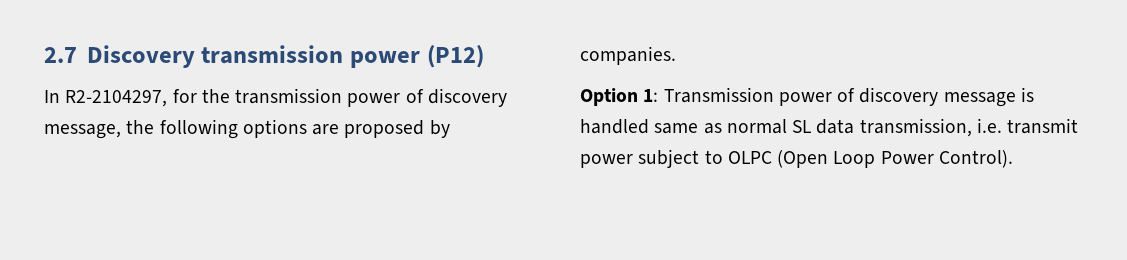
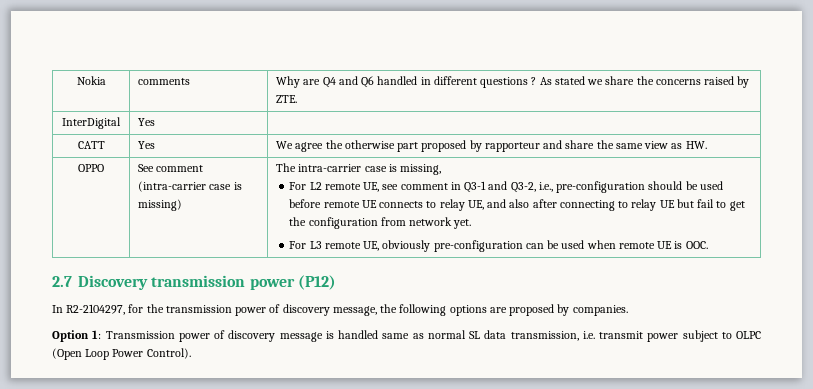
(44, 55) none -> [76,76,106,85] [138,78,191,85] [276,76,750,88] [276,95,298,103] [62,117,121,129] [138,118,156,126] [77,141,105,149] [138,141,156,149] [276,140,707,152] [78,164,104,172] [138,164,204,172] [138,181,242,192] [138,199,183,211] [276,163,442,175] [289,181,723,193] [289,199,745,211] [289,217,472,229] [289,240,708,252] Nokia | comments | Why are Q4 and Q6 handled in different questions ? As stated we share the concerns raised by ZTE. // InterDigital | Yes | // CATT | Yes | We agree the otherwise part proposed by rapporteur and share the same view as HW. // OPPO | See comment (intra-carrier case is missing) | The intra-carrier case is missing, // For L2 remote UE, see comment in Q3-1 and Q3-2, i.e., pre-configuration should be used before remote UE connects to relay UE, and also after connecting to relay UE but fail to get the configuration from network yet. // For L3 remote UE, obviously pre-configuration can be used when remote UE is OOC. //

